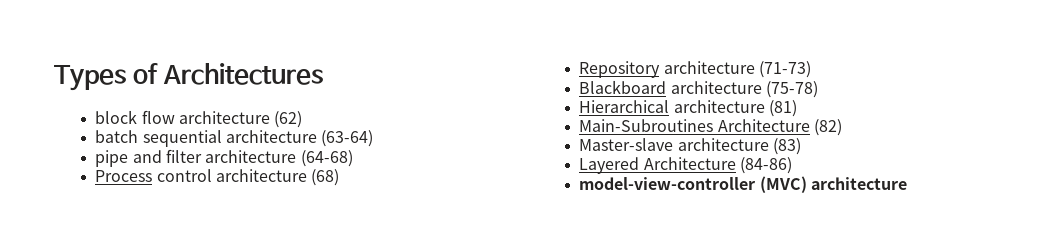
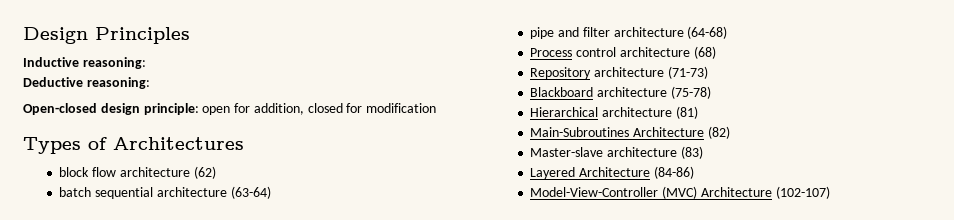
(54, 78) none -> [23,27,190,44] [23,57,146,69] [23,77,150,89] [23,103,437,115] Design Principles // Inductive reasoning: // Deductive reasoning: // Open-closed design principle: open for addition, closed for modification //
[579,176,907,193] model-view-controller (MVC) architecture -> [530,186,830,199] Model-View-Controller (MVC) Architecture (102-107)

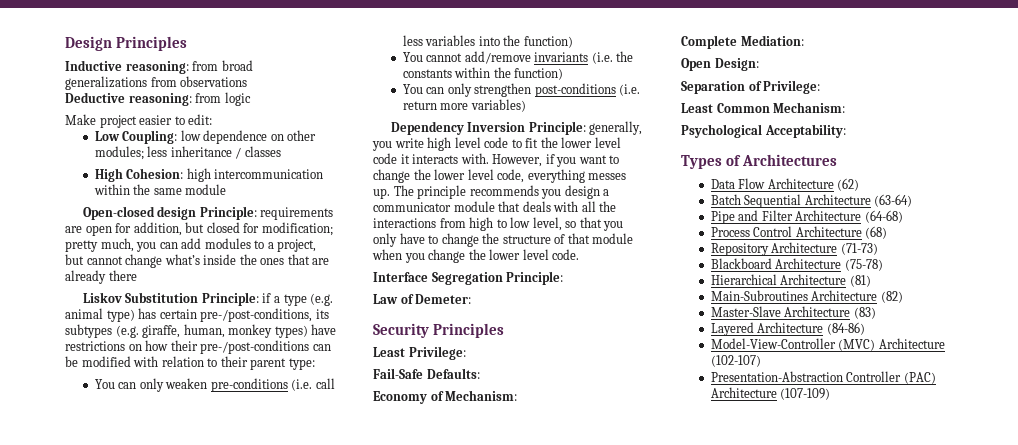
[23,77,150,89] // Deductive reasoning: -> [192,60,253,71] [65,76,248,90] [65,92,251,106] [65,114,213,128] [94,130,317,144] [94,146,281,160] [94,168,324,182] [93,184,227,195] from broad generalizations from observations // Deductive reasoning: from logic // Make project easier to edit: // Low Coupling: low dependence on other modules; less inheritance / classes // High Cohesion: high intercommunication within the same module
[143,103,199,115] principle: -> [199,206,334,220] [65,226,82,233] Principle: requirements are
(304, 109) none -> [185,222,205,233] but
[366,103,437,113] [23,137,244,154] [59,166,216,179] [59,186,271,199] [530,27,684,39] modification // Types of Architectures // block flow architecture (62) // batch sequential architecture (63-64) // pipe and filter architecture -> [261,222,333,236] [65,238,317,252] [65,254,330,268] [65,270,137,284] [82,292,334,306] [65,308,329,322] [65,324,337,338] [65,340,331,354] [65,356,315,370] [94,378,335,392] [402,35,573,48] [402,51,634,64] [402,67,564,80] [402,83,641,97] [402,99,526,112] [390,121,643,135] [372,137,621,151] [373,153,620,167] [373,169,627,183] [373,185,610,199] [373,201,617,212] [373,217,624,231] [373,233,634,247] [372,249,580,263] [373,271,564,285] [373,294,472,304] [373,323,504,338] [373,346,466,360] [373,368,480,379] [373,390,518,404] [681,35,804,49] [681,58,759,71] [681,80,821,94] [681,102,846,113] [681,124,846,138] [681,154,838,169] [710,178,860,191] [710,194,913,208] [710,210,862,224] modification; pretty much, you can add modules to a project, but cannot change what’s inside the ones that are already there // Liskov Substitution Principle: if a type (e.g. animal type) has certain pre-/post-conditions, its subtypes (e.g. giraffe, human, monkey types) have restrictions on how their pre-/post-conditions can be modified with relation to their parent type: // You can only weaken pre-conditions (i.e. call less variables into the function) // You cannot add/remove invariants (i.e. the constants within the function) // You can only strengthen post-conditions (i.e. return more variables) // Dependency Inversion Principle: generally, you write high level code to fit the lower level code it interacts with. However, if you want to change the lower level code, everything messes up. The principle recommends you design a communicator module that deals with all the interactions from high to low level, so that you only have to change the structure of that module when you change the lower level code. // Interface Segregation Principle: // Law of Demeter: // Security Principles // Least Privilege: // Fail-Safe Defaults: // Economy of Mechanism: // Complete Mediation: // Open Design: // Separation of Privilege: // Least Common Mechanism: // Psychological Acceptability: // Types of Architectures // Data Flow Architecture (62) // Batch Sequential Architecture (63-64) // Pipe and Filter Architecture
[576,47,690,57] control architecture -> [753,226,862,237] Control Architecture
[594,67,665,77] architecture -> [771,242,838,253] Architecture
[597,87,668,97] architecture -> [775,258,842,269] Architecture
[602,107,673,117] architecture -> [780,274,847,285] Architecture
[530,147,678,157] Master-slave architecture -> [710,306,851,317] Master-Slave Architecture
(830, 192) none -> [710,371,936,384] [710,387,831,400] // Presentation-Abstraction Controller (PAC) Architecture (107-109)

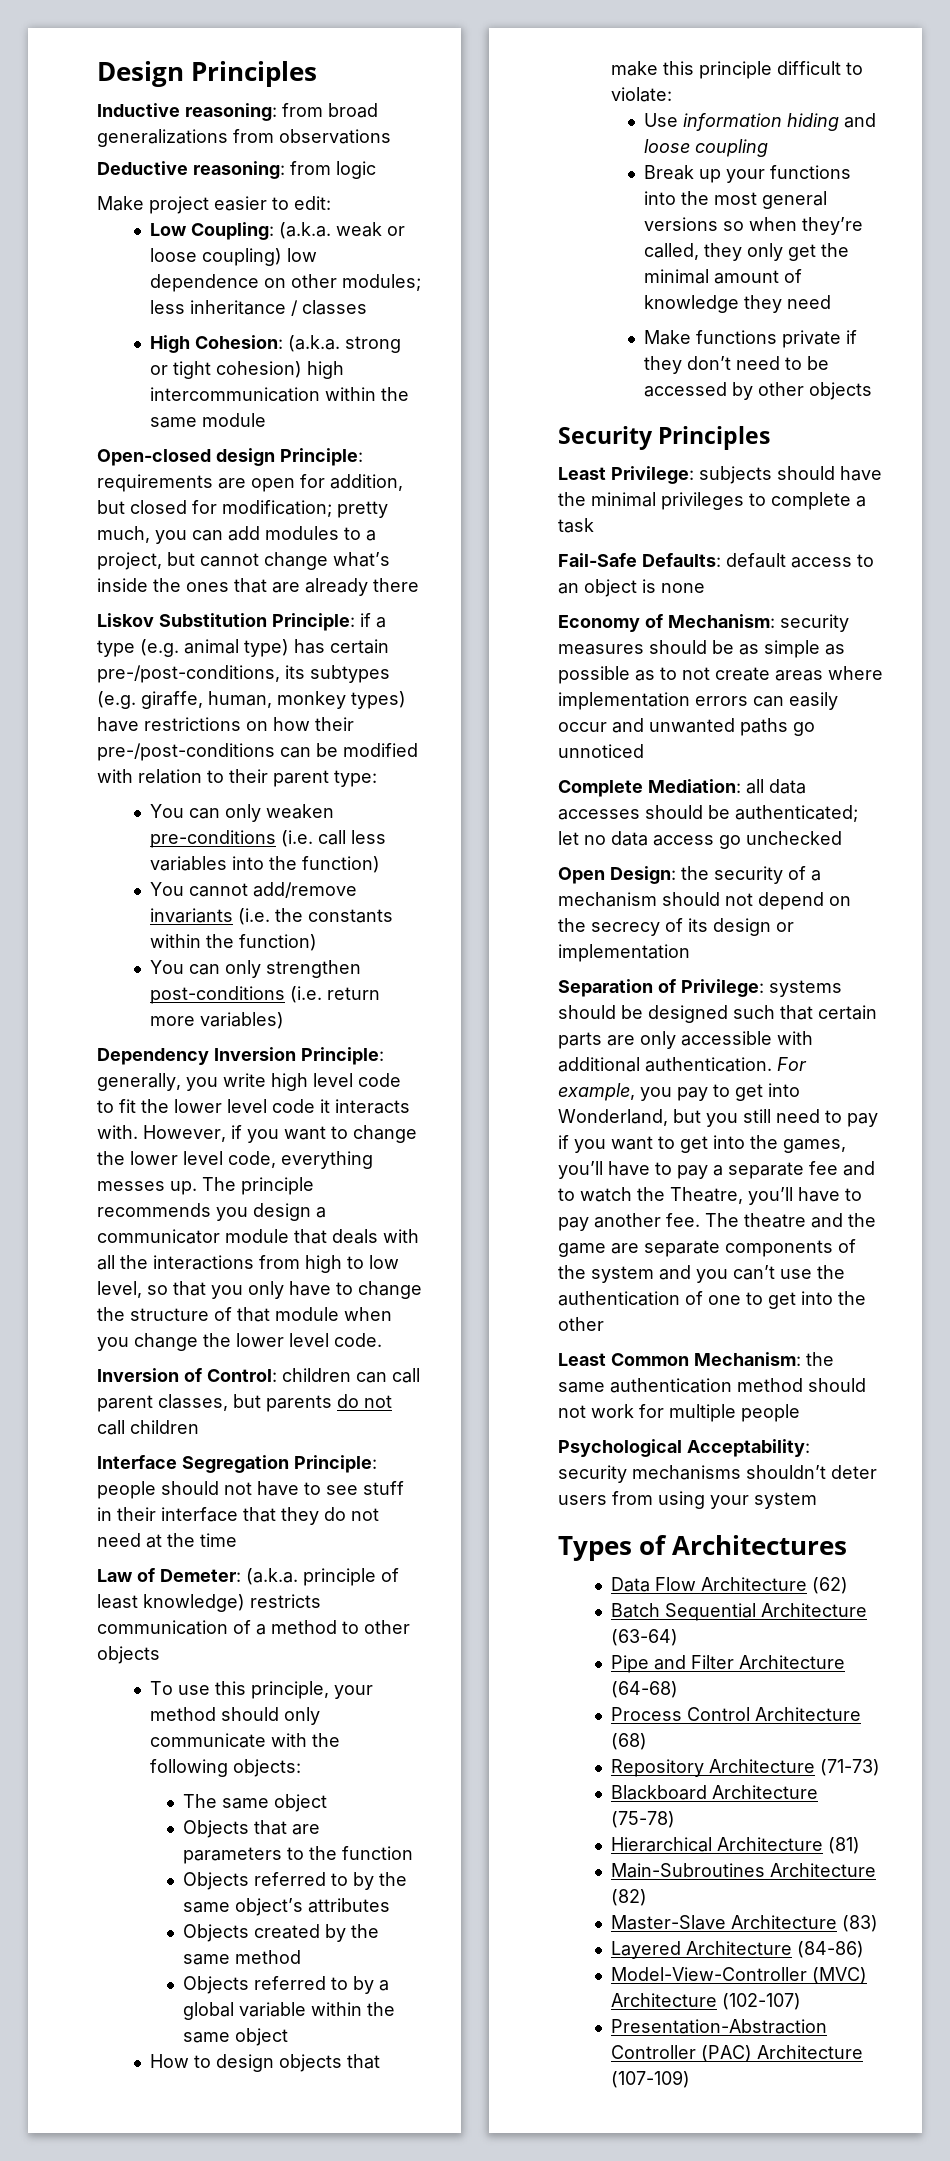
(178, 137) none -> [278,222,405,239] [149,248,282,266] (a.k.a. weak or loose coupling)
(184, 173) none -> [287,335,401,353] [149,361,302,379] (a.k.a. strong or tight cohesion)
[373,271,564,285] [373,294,472,304] [373,323,504,338] [373,346,466,360] [373,368,480,379] [373,390,518,404] [681,35,804,49] [681,58,759,71] [681,80,821,94] [681,102,846,113] [681,124,846,138] Interface Segregation Principle: // Law of Demeter: // Security Principles // Least Privilege: // Fail-Safe Defaults: // Economy of Mechanism: // Complete Mediation: // Open Design: // Separation of Privilege: // Least Common Mechanism: // Psychological Acceptability: -> [97,1368,420,1383] [97,1394,392,1412] [97,1420,199,1435] [97,1455,377,1473] [97,1481,404,1499] [97,1507,379,1525] [97,1533,237,1548] [97,1568,399,1586] [97,1594,321,1612] [97,1620,410,1635] [97,1646,160,1664] [149,1681,373,1699] [149,1707,320,1725] [149,1733,340,1748] [149,1759,301,1777] [183,1794,328,1812] [183,1820,321,1838] [183,1846,414,1864] [183,1872,408,1890] [183,1898,391,1916] [183,1924,380,1942] [183,1950,302,1965] [183,1976,390,1994] [183,2002,396,2020] [183,2028,289,2046] [149,2054,380,2072] [610,61,863,79] [610,87,672,102] [644,113,877,131] [644,139,769,157] [644,165,852,183] [644,191,828,209] [644,217,864,235] [644,243,850,261] [644,269,803,284] [644,295,832,313] [644,330,858,348] [644,356,830,374] [644,382,873,400] [558,426,771,450] [558,466,882,484] [558,492,866,510] [558,518,594,533] [558,553,874,568] [558,579,705,597] [558,614,849,632] [558,640,845,658] [558,666,883,684] [558,692,838,710] [558,718,815,736] [558,744,644,758] [558,779,806,797] [558,805,858,822] [558,831,842,849] [558,866,821,884] [558,892,851,910] [558,918,794,936] [558,944,690,962] [558,979,842,997] [558,1005,877,1023] [558,1031,813,1049] [558,1057,807,1072] [558,1083,800,1101] [558,1109,878,1127] [558,1135,846,1153] [558,1161,875,1179] [558,1187,862,1205] [558,1213,876,1231] [558,1239,856,1257] [558,1265,845,1283] [558,1291,866,1309] [558,1317,604,1331] [558,1352,834,1366] [558,1378,866,1393] [558,1404,800,1422] [558,1439,810,1457] [558,1465,877,1483] [558,1491,817,1509] Inversion of Control: children can call parent classes, but parents do not call children // Interface Segregation Principle: people should not have to see stuff in their interface that they do not need at the time // Law of Demeter: (a.k.a. principle of least knowledge) restricts communication of a method to other objects // To use this principle, your method should only communicate with the following objects: // The same object // Objects that are parameters to the function // Objects referred to by the same object’s attributes // Objects created by the same method // Objects referred to by a global variable within the same object // How to design objects that make this principle difficult to violate: // Use information hiding and loose coupling // Break up your functions into the most general versions so when they’re called, they only get the minimal amount of knowledge they need // Make functions private if they don’t need to be accessed by other objects // Security Principles // Least Privilege: subjects should have the minimal privileges to complete a task // Fail-Safe Defaults: default access to an object is none // Economy of Mechanism: security measures should be as simple as possible as to not create areas where implementation errors can easily occur and unwanted paths go unnoticed // Complete Mediation: all data accesses should be authenticated; let no data access go unchecked // Open Design: the security of a mechanism should not depend on the secrecy of its design or implementation // Separation of Privilege: systems should be designed such that certain parts are only accessible with additional authentication. For example, you pay to get into Wonderland, but you still need to pay if you want to get into the games, you’ll have to pay a separate fee and to watch the Theatre, you’ll have to pay another fee. The theatre and the game are separate components of the system and you can’t use the authentication of one to get into the other // Least Common Mechanism: the same authentication method should not work for multiple people // Psychological Acceptability: security mechanisms shouldn’t deter users from using your system

